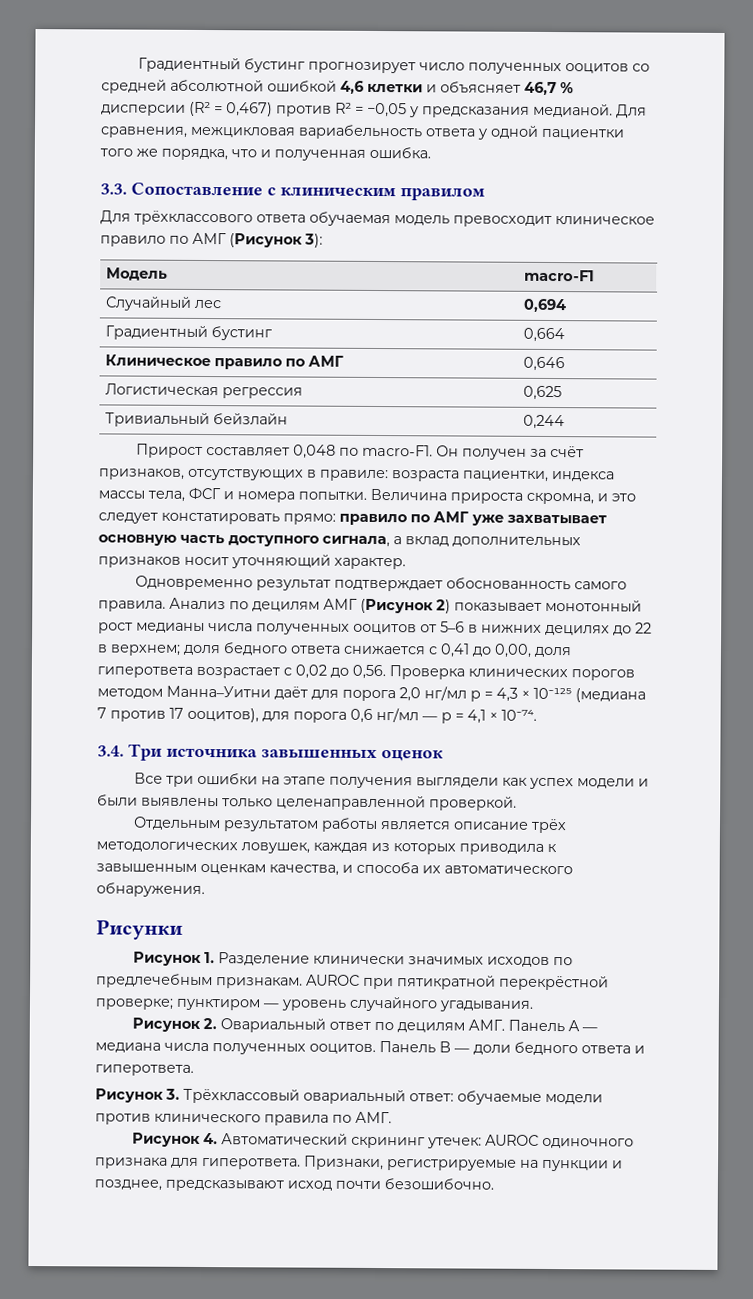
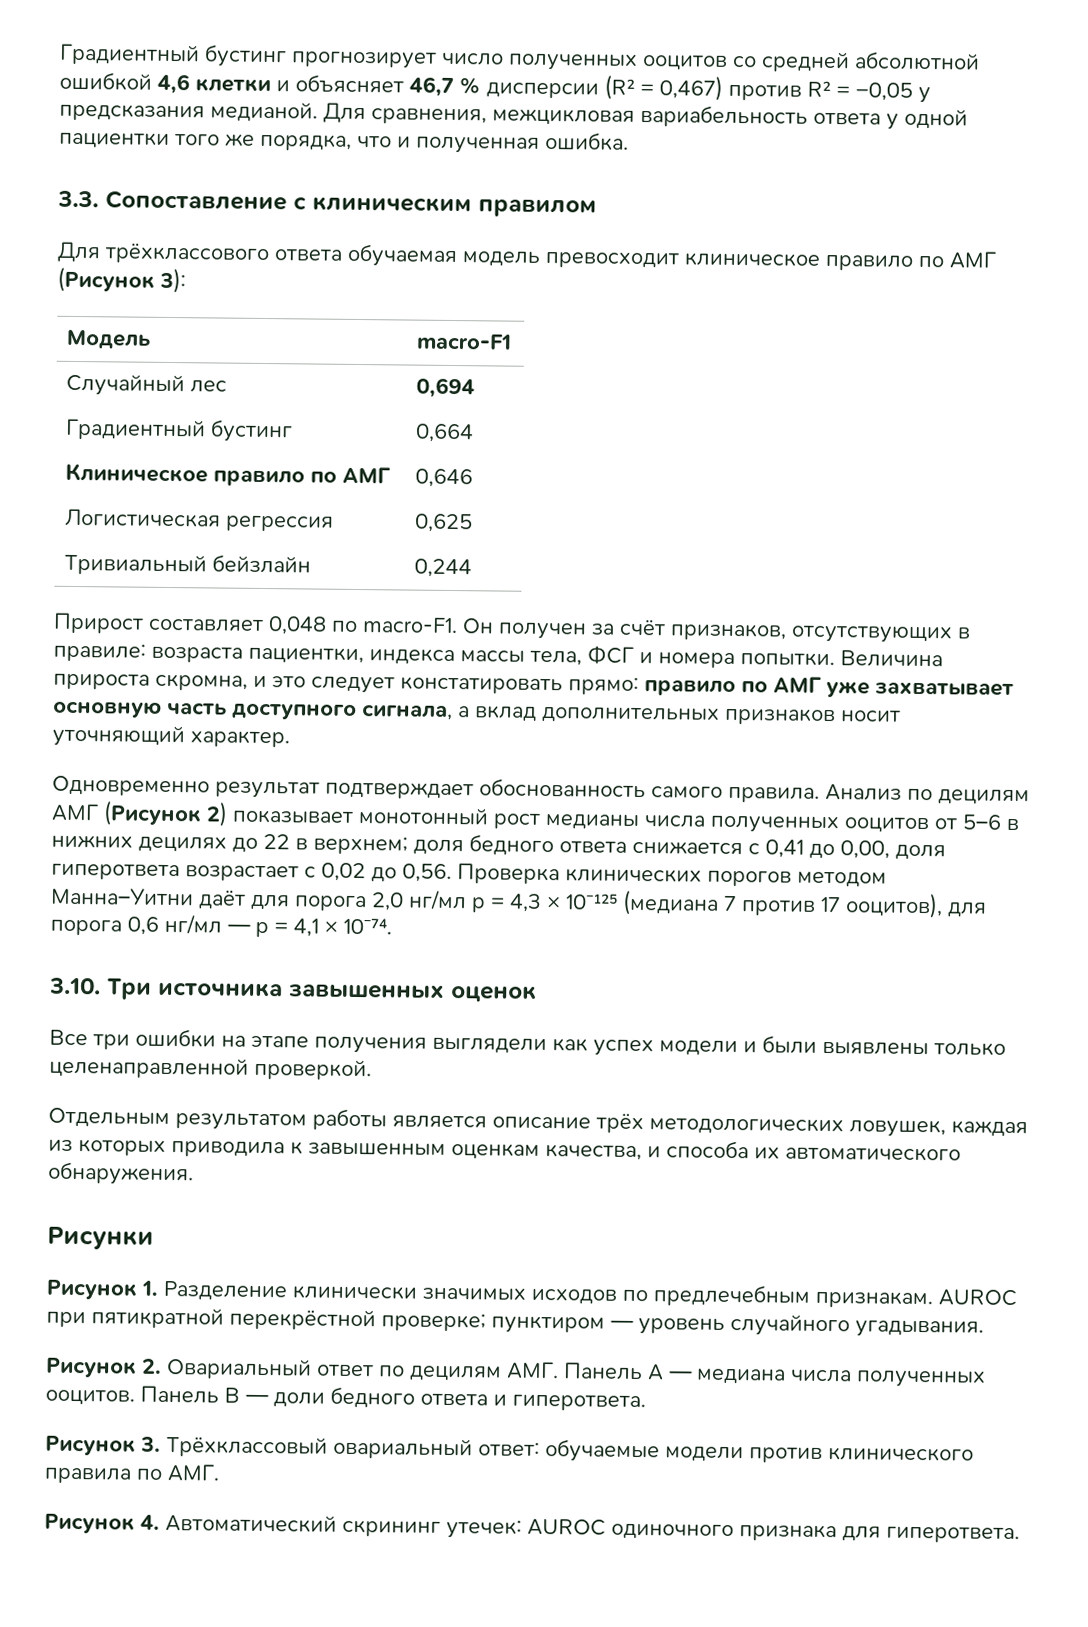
[97,745,124,757] 3.4. -> [49,977,101,995] 3.10.
[304,1155,623,1172] [94,1178,494,1192] Признаки, регистрируемые на пункции и позднее, предсказывают исход почти безошибочно. -> (1020, 1535) none

